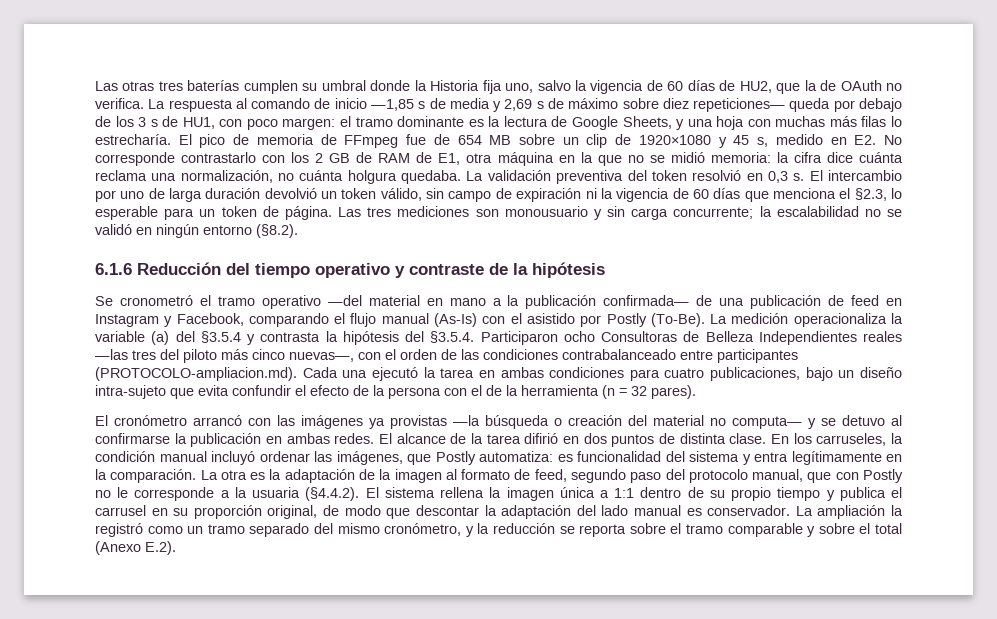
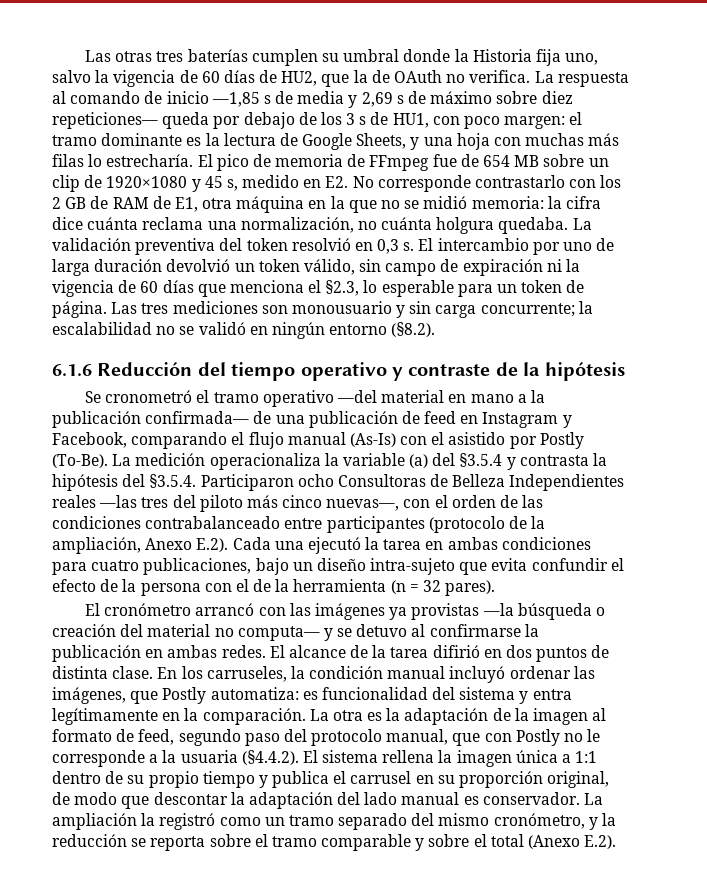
[95,367,297,381] (PROTOCOLO-ampliacion.md). -> [428,516,546,533] [52,537,229,554] (protocolo de la ampliación, Anexo E.2).

